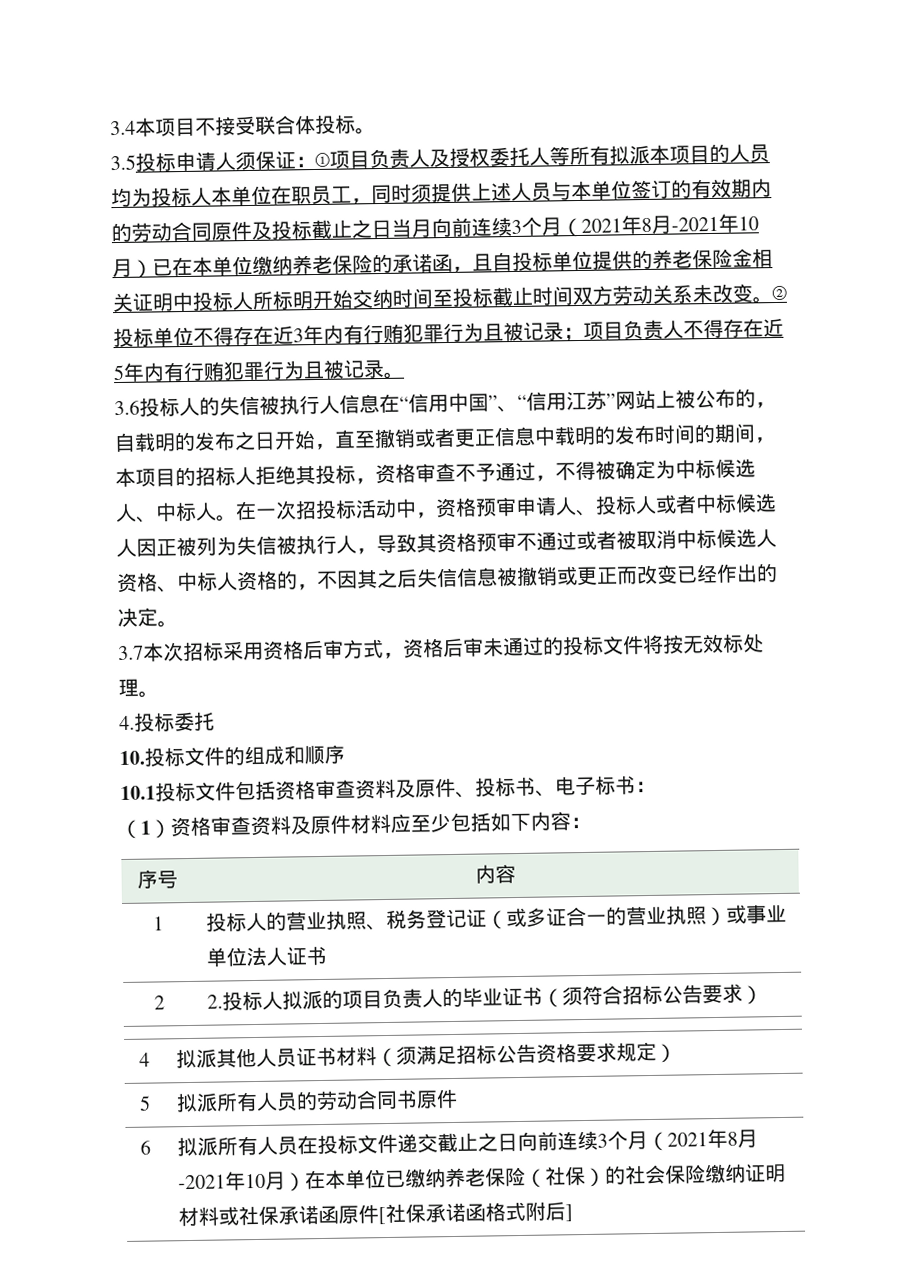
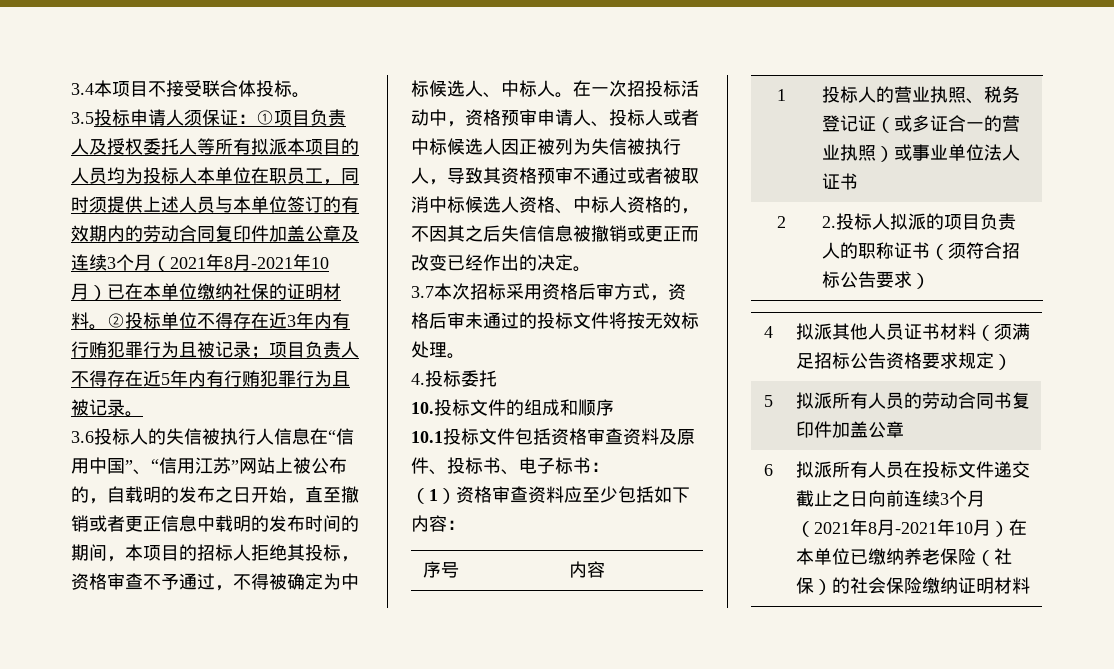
[211,217,472,241] 原件及投标截止之日当月向前 -> [215,225,359,242] 复印件加盖公章及
[292,248,773,275] [112,283,753,313] 养老保险的承诺函，且自投标单位提供的养老保险金相关证明中投标人所标明开始交纳时间至投标截止时间双方劳动关系未改变 -> [233,283,341,300] [71,312,89,329] 社保的证明材料
[290,813,391,835] 及原件材料 -> (564, 494) none
[461,987,503,1007] 毕业 -> [857,242,894,259] 职称
[415,1088,458,1109] 原件 -> [1011,392,1030,409] [795,421,904,438] 复印件加盖公章
[217,1201,573,1226] 或社保承诺函原件[社保承诺函格式附后] -> (1030, 585) none

